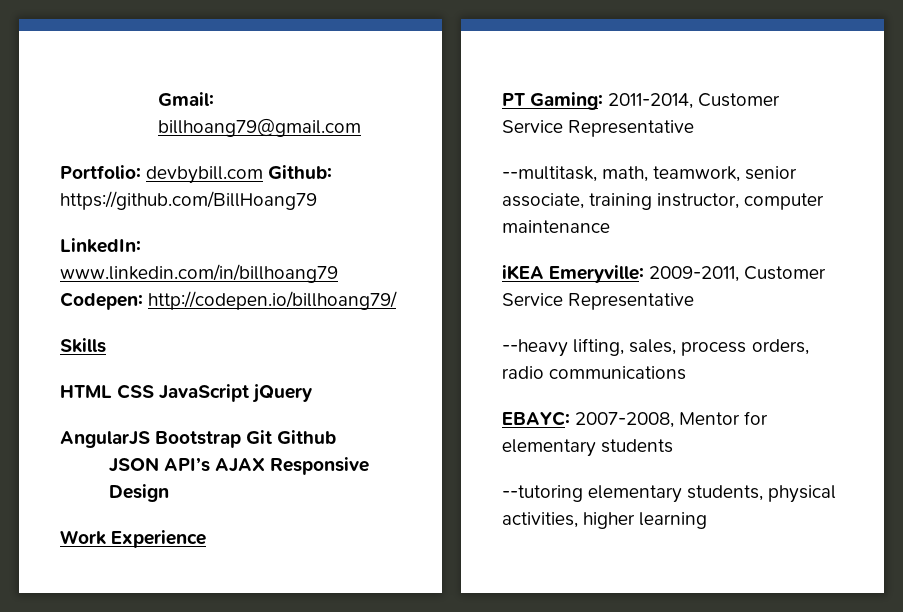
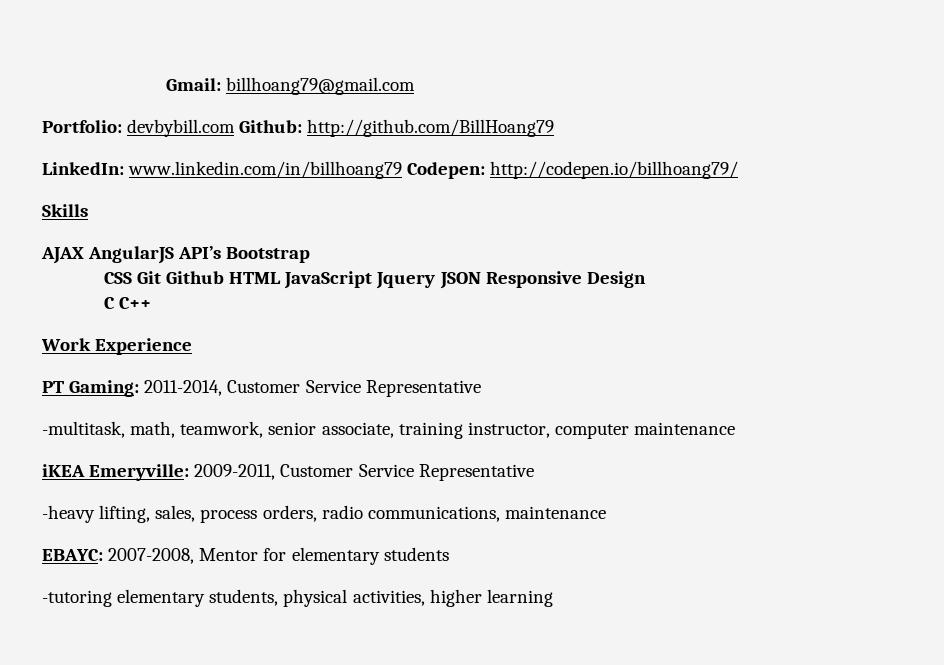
[60,191,317,210] https://github.com/BillHoang79 -> [307,119,555,137] http://github.com/BillHoang79
[60,384,313,403] [60,430,337,448] [108,457,266,473] HTML CSS JavaScript jQuery // AngularJS Bootstrap Git Github // JSON API’s AJAX -> [41,246,311,264] [103,271,481,289] AJAX AngularJS API’s Bootstrap // CSS Git Github HTML JavaScript Jquery JSON
(169, 493) none -> [103,297,151,309] // C C++
[502,166,597,182] --multitask, -> [42,421,125,438] -multitask,
[502,339,568,357] --heavy -> [42,505,95,523] -heavy
[549,366,687,380] communications -> [367,506,606,522] communications, maintenance
[502,485,583,502] --tutoring -> [42,590,112,607] -tutoring

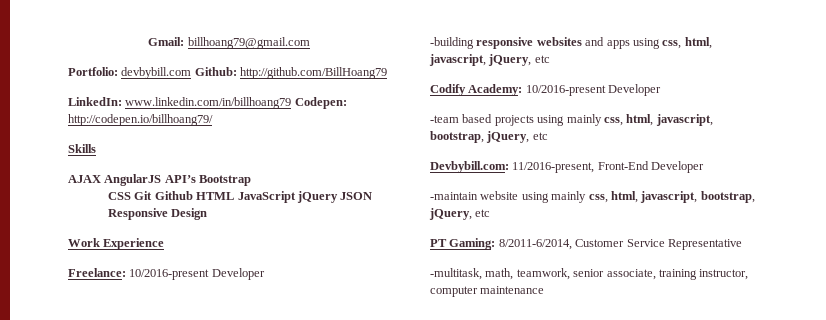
[376,272,436,289] Jquery -> [296,191,338,203] jQuery
[103,297,151,309] // C C++ -> (208, 214) none
(193, 346) none -> [68,268,265,280] [430,37,712,49] [429,54,550,66] [430,84,662,96] [430,114,713,126] [430,131,548,143] [430,161,705,173] [430,191,755,203] [429,208,491,220] // Freelance: 10/2016-present Developer // -building responsive websites and apps using css, html, javascript, jQuery, etc // Codify Academy: 10/2016-present Developer // -team based projects using mainly css, html, javascript, bootstrap, jQuery, etc // Devbybill.com: 11/2016-present, Front-End Developer // -maintain website using mainly css, html, javascript, bootstrap, jQuery, etc
[144,380,223,396] 2011-2014, -> [498,239,572,250] 8/2011-6/2014,
[42,464,534,481] [42,505,606,523] [42,547,449,565] [42,589,553,607] // iKEA Emeryville: 2009-2011, Customer Service Representative // -heavy lifting, sales, process orders, radio communications, maintenance // EBAYC: 2007-2008, Mentor for elementary students // -tutoring elementary students, physical activities, higher learning -> (545, 290) none

